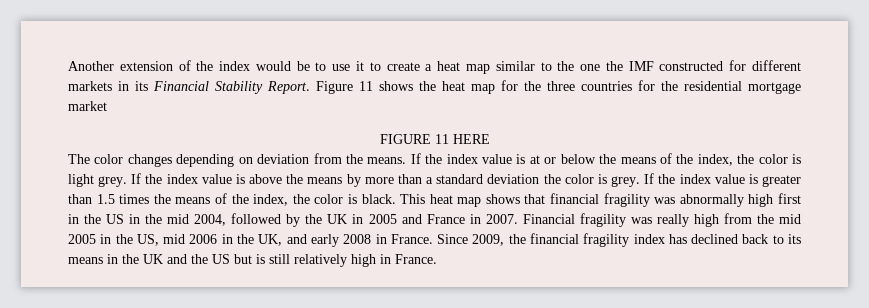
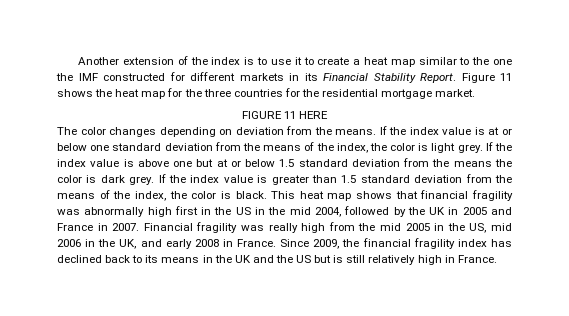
[255,61,310,71] would be -> [244,57,255,65] is
[68,101,107,111] market -> [435,89,476,97] market.
(596, 159) none -> [90,142,241,151] one standard deviation from
[286,174,607,187] the means by more than a standard deviation the color is -> [173,158,512,167] [57,175,125,183] one but at or below 1.5 standard deviation from the means the color is dark
[119,194,150,204] times -> [360,174,492,183] standard deviation from

